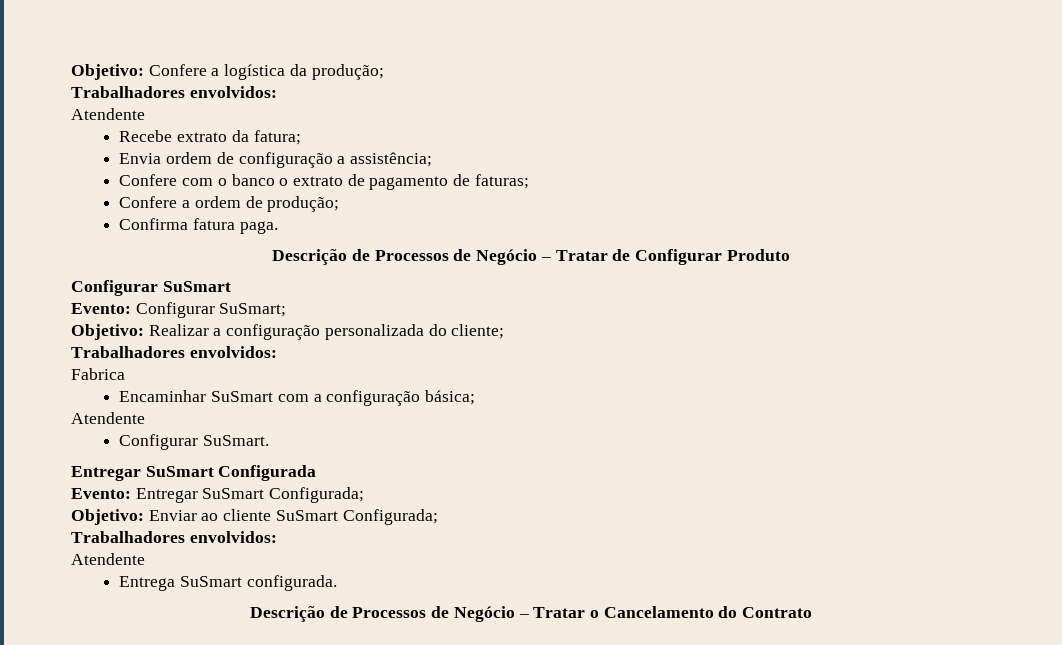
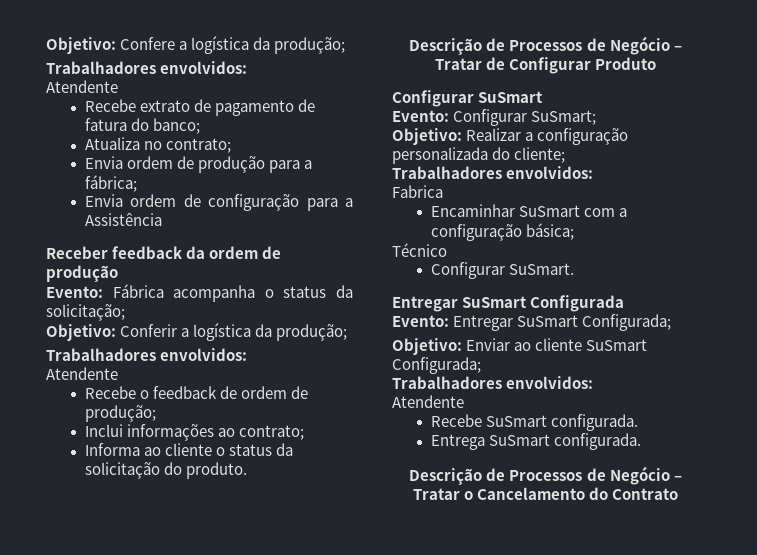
[231,130,301,145] [119,152,433,168] [119,174,529,190] [119,196,340,212] [119,218,278,234] da fatura; // Envia ordem de configuração a assistência; // Confere com o banco o extrato de pagamento de faturas; // Confere a ordem de produção; // Confirma fatura paga. -> [193,99,315,116] [84,118,200,134] [84,137,231,153] [84,156,313,173] [84,175,137,192] [84,194,353,211] [84,213,162,226] [46,246,282,259] [46,265,118,282] [46,284,353,302] [46,304,125,321] [46,323,348,341] [46,348,248,361] [46,367,118,380] [84,386,309,399] [84,405,156,422] [84,424,304,441] [84,443,294,456] [84,462,247,479] de pagamento de fatura do banco; // Atualiza no contrato; // Envia ordem de produção para a fábrica; // Envia ordem de configuração para a Assistência // Receber feedback da ordem de produção // Evento: Fábrica acompanha o status da solicitação; // Objetivo: Conferir a logística da produção; // Trabalhadores envolvidos: // Atendente // Recebe o feedback de ordem de produção; // Inclui informações ao contrato; // Informa ao cliente o status da solicitação do produto.
[71,412,145,424] Atendente -> [392,243,447,257] Técnico
(145, 559) none -> [430,414,638,431] // Recebe SuSmart configurada.

